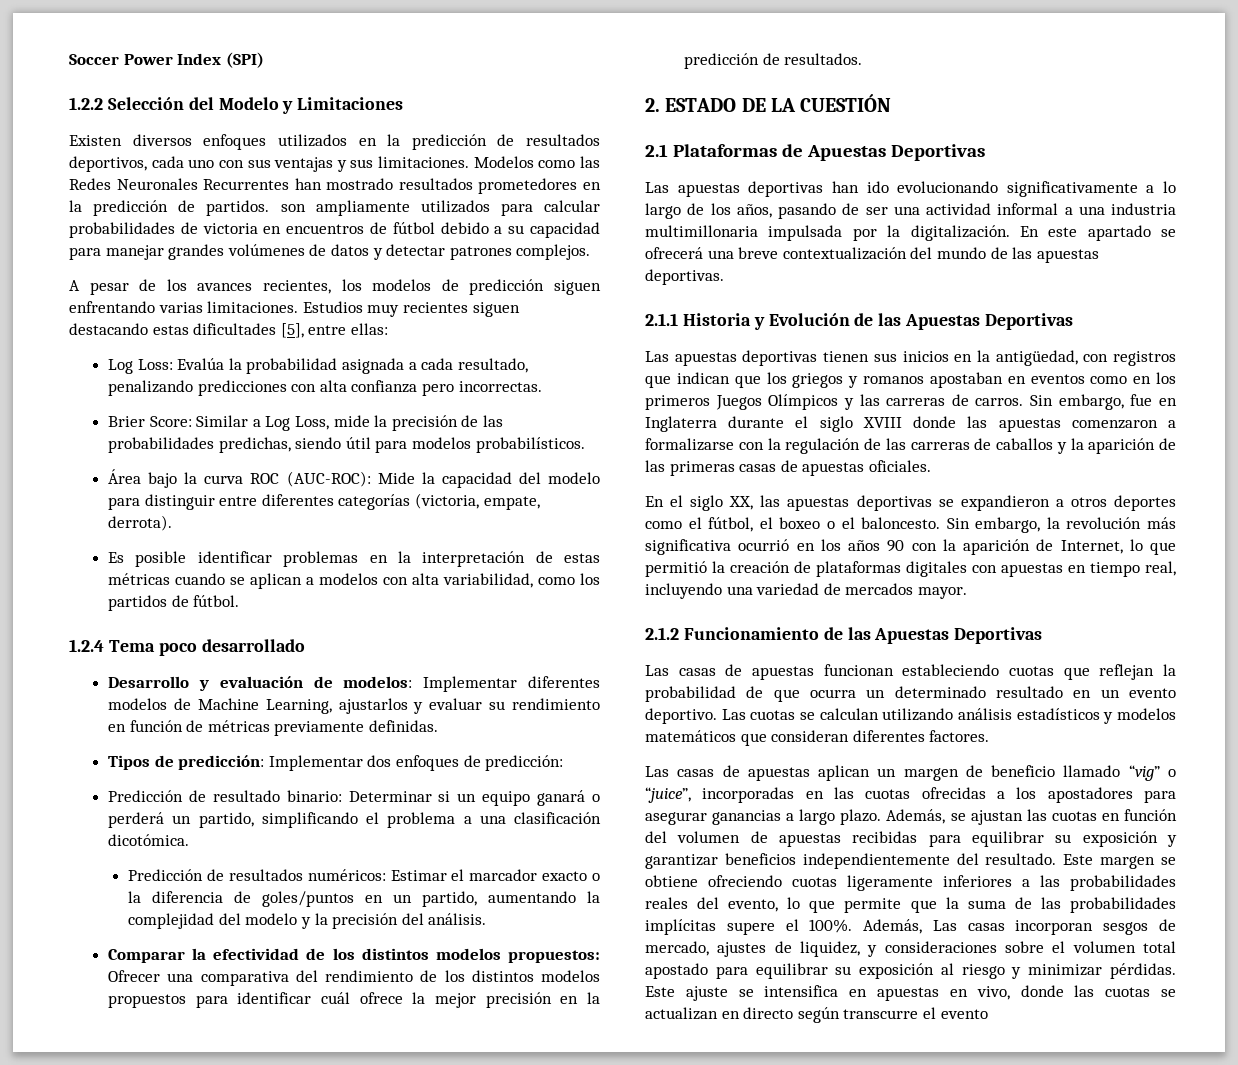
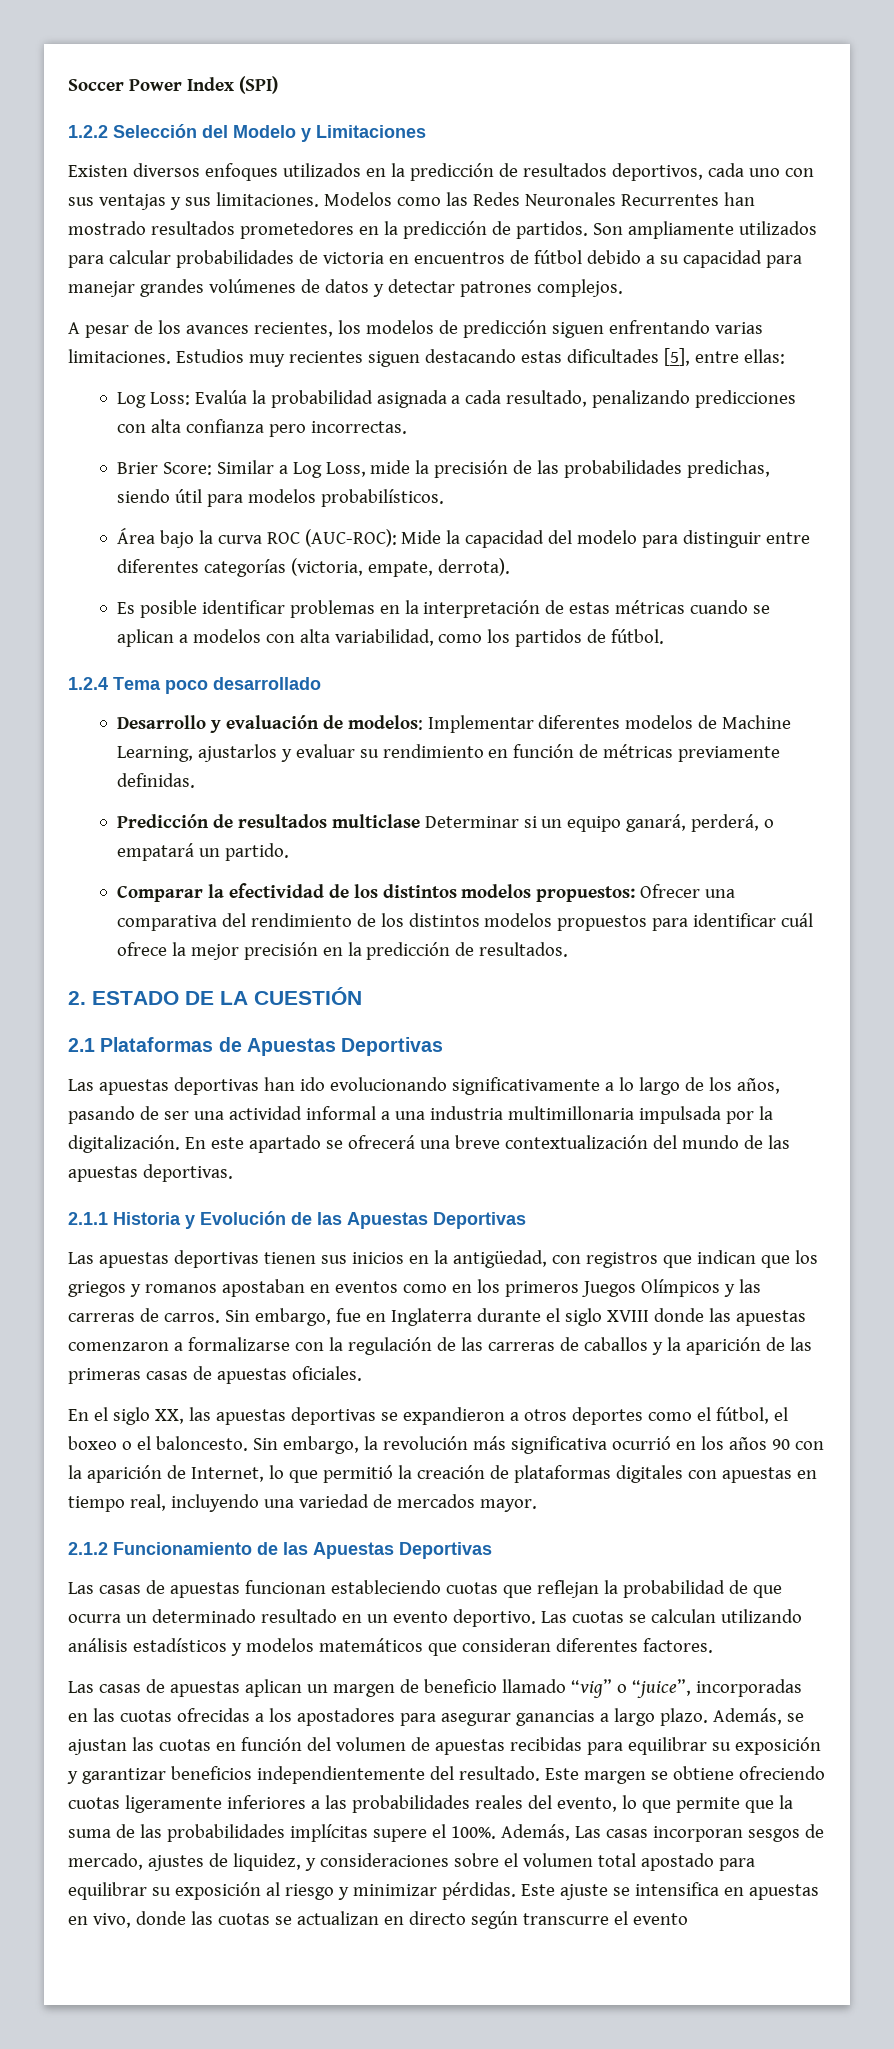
[280,204,306,212] son -> [592,223,623,235] Son
[107,755,564,771] [107,790,342,802] // Tipos de predicción: Implementar dos enfoques de predicción: // Predicción de resultado binario: -> [116,814,420,828] // Predicción de resultados multiclase
[537,790,600,806] [107,812,601,828] [107,834,189,846] [128,869,600,881] [128,891,600,907] [128,913,487,929] ganará o perderá un partido, simplificando el problema a una clasificación dicotómica. // Predicción de resultados numéricos: Estimar el marcador exacto o la diferencia de goles/puntos en un partido, aumentando la complejidad del modelo y la precisión del análisis. -> [626,814,775,832] [116,843,289,861] ganará, perderá, o empatará un partido.

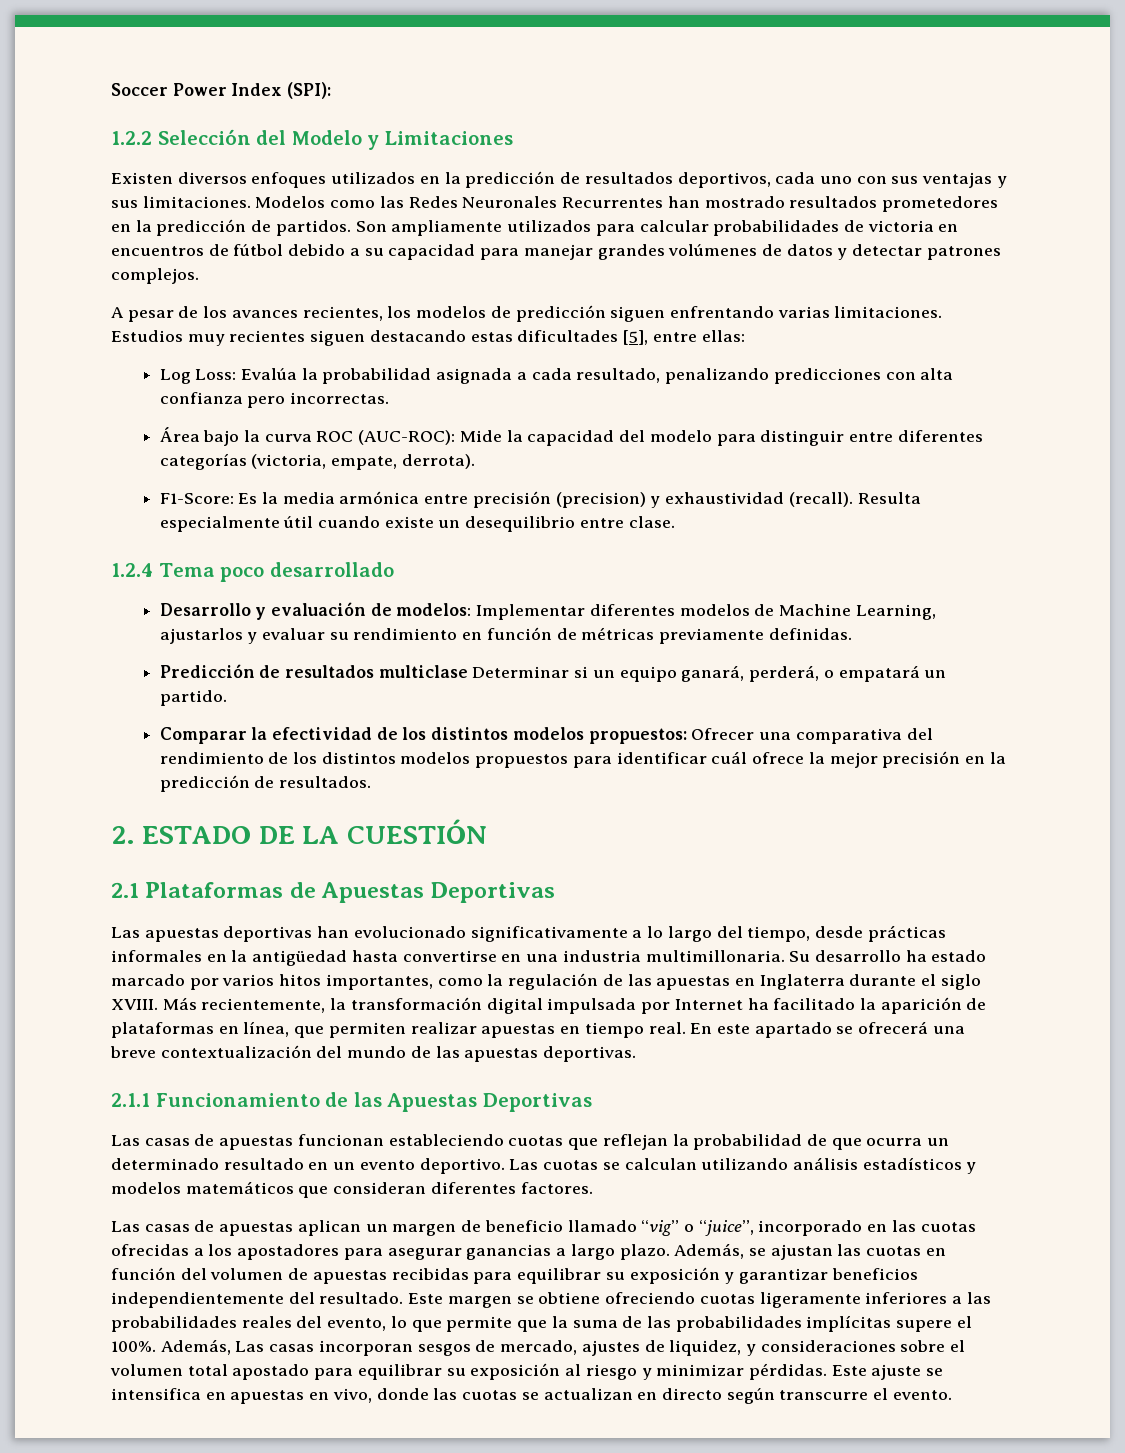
[238,76,278,94] (SPI) -> [287,82,332,99] (SPI):
[116,460,771,478] [116,489,444,507] // Brier Score: Similar a Log Loss, mide la precisión de las probabilidades predichas, siendo útil para modelos probabilísticos. -> (390, 398) none
[116,600,771,618] [116,629,665,647] Es posible identificar problemas en la interpretación de estas métricas cuando se aplican a modelos con alta variabilidad, como los partidos de fútbol. -> [159,491,921,508] [159,516,675,532] F1-Score: Es la media armónica entre precisión (precision) y exhaustividad (recall). Resulta especialmente útil cuando existe un desequilibrio entre clase.
[299,1077,447,1091] ido evolucionando -> [353,926,466,938] evolucionado
[684,1077,780,1094] [68,1106,773,1124] [68,1135,180,1153] de los años, pasando de ser una actividad informal a una industria multimillonaria impulsada por la digitalización. -> [716,925,946,942] [111,950,987,966] [111,973,981,990] [111,997,987,1014] [111,1021,686,1038] del tiempo, desde prácticas informales en la antigüedad hasta convertirse en una industria multimillonaria. Su desarrollo ha estado marcado por varios hitos importantes, como la regulación de las apuestas en Inglaterra durante el siglo XVIII. Más recientemente, la transformación digital impulsada por Internet ha facilitado la aparición de plataformas en línea, que permiten realizar apuestas en tiempo real.
[113,1211,526,1229] [68,1250,818,1268] [68,1279,761,1297] [68,1308,806,1326] [68,1337,812,1355] [68,1366,362,1384] [68,1407,788,1425] [68,1436,824,1454] [68,1465,817,1483] [68,1494,537,1512] [68,1542,108,1555] Historia y Evolución de las Apuestas Deportivas // Las apuestas deportivas tienen sus inicios en la antigüedad, con registros que indican que los griegos y romanos apostaban en eventos como en los primeros Juegos Olímpicos y las carreras de carros. Sin embargo, fue en Inglaterra durante el siglo XVIII donde las apuestas comenzaron a formalizarse con la regulación de las carreras de caballos y la aparición de las primeras casas de apuestas oficiales. // En el siglo XX, las apuestas deportivas se expandieron a otros deportes como el fútbol, el boxeo o el baloncesto. Sin embargo, la revolución más significativa ocurrió en los años 90 con la aparición de Internet, lo que permitió la creación de plataformas digitales con apuestas en tiempo real, incluyendo una variedad de mercados mayor. // 2.1.2 -> (150, 1100) none
[695,1679,802,1697] incorporadas -> [758,1220,863,1236] incorporado
[632,1913,688,1925] evento -> [892,1390,952,1400] evento.

